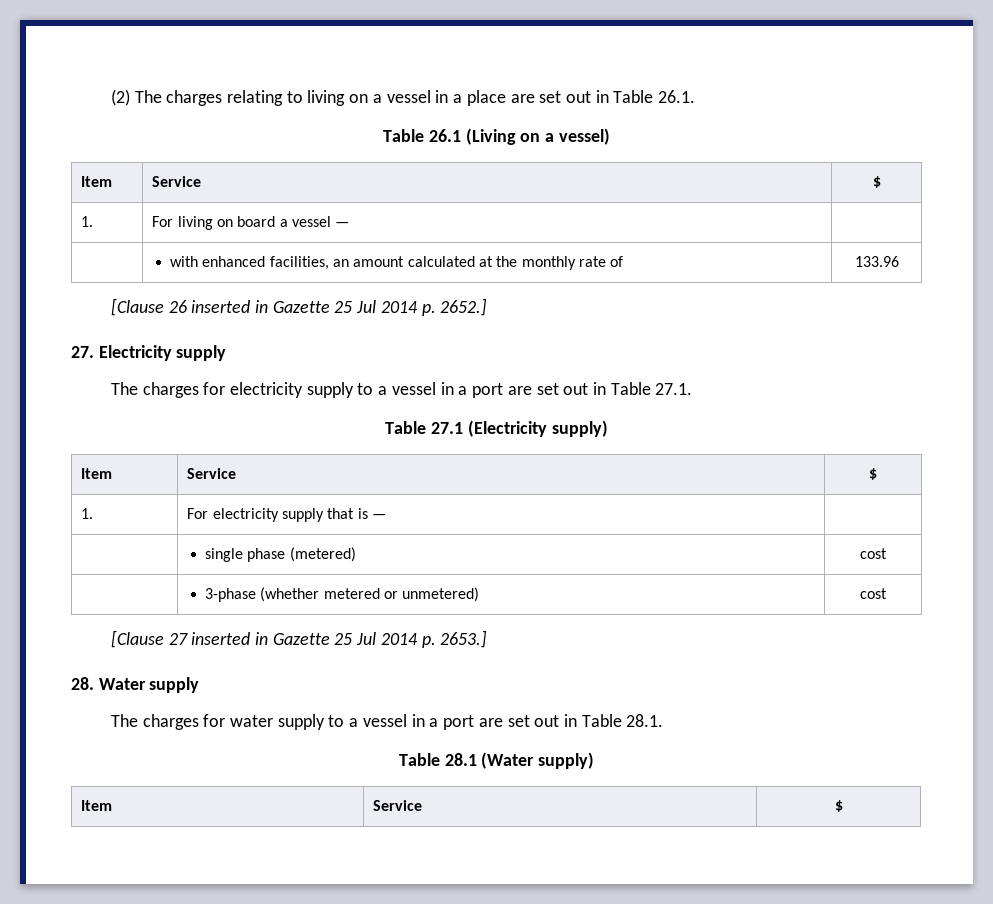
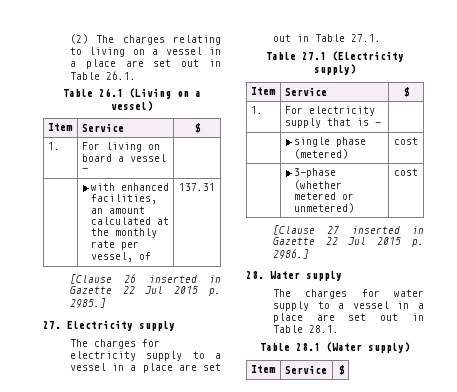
(606, 261) none -> [120,241,139,250] [90,252,133,262] per vessel,
[854,256,899,267] 133.96 -> [179,183,215,191] 137.31
[334,298,488,316] 25 Jul 2014 p. 2652.] -> [122,286,221,296] [69,298,106,308] 22 Jul 2015 p. 2985.]
[472,383,504,398] port -> [142,363,173,373] place
[334,630,488,648] 25 Jul 2014 p. 2653.] -> [325,237,424,247] [272,249,309,259] 22 Jul 2015 p. 2986.]
[443,715,475,730] port -> [272,313,303,323] place

